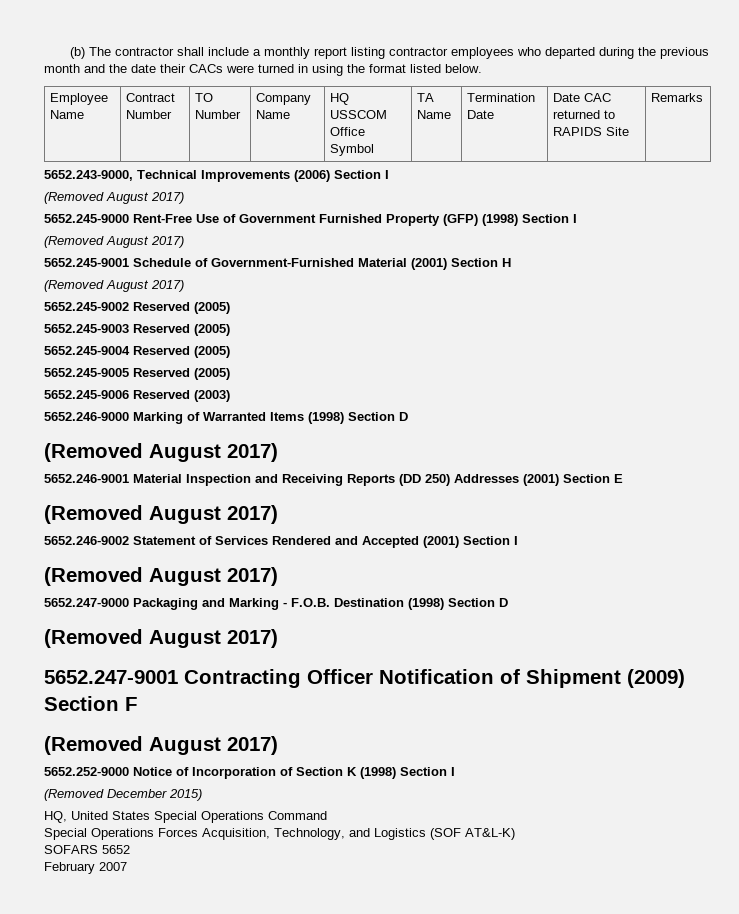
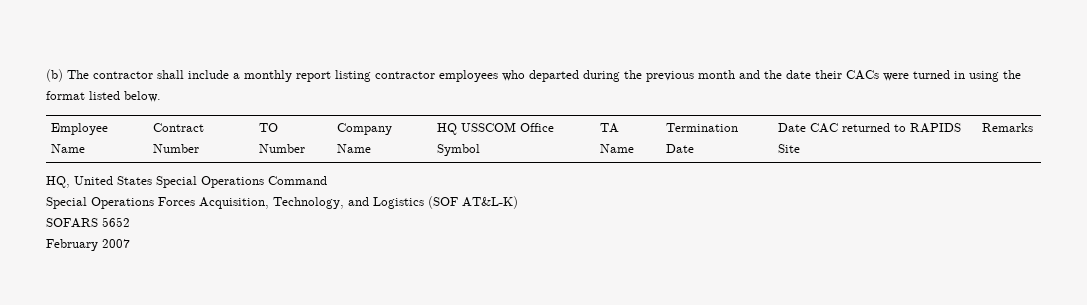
[44,170,389,182] [44,192,184,204] [44,214,577,226] [44,236,184,248] [44,258,511,270] [44,280,184,292] [44,302,230,314] [44,324,230,336] [44,346,230,358] [44,368,230,380] [44,390,230,402] [44,412,408,424] [44,443,278,462] [44,474,623,486] [44,505,278,524] [44,536,518,548] [44,567,278,586] [44,598,508,610] [44,629,278,648] [44,669,685,688] [44,696,138,711] [44,736,278,755] [44,767,455,779] [44,789,202,801] // 5652.243-9000, Technical Improvements (2006) Section I // (Removed August 2017) // 5652.245-9000 Rent-Free Use of Government Furnished Property (GFP) (1998) Section I // (Removed August 2017) // 5652.245-9001 Schedule of Government-Furnished Material (2001) Section H // (Removed August 2017) // 5652.245-9002 Reserved (2005) // 5652.245-9003 Reserved (2005) // 5652.245-9004 Reserved (2005) // 5652.245-9005 Reserved (2005) // 5652.245-9006 Reserved (2003) // 5652.246-9000 Marking of Warranted Items (1998) Section D // (Removed August 2017) // 5652.246-9001 Material Inspection and Receiving Reports (DD 250) Addresses (2001) Section E // (Removed August 2017) // 5652.246-9002 Statement of Services Rendered and Accepted (2001) Section I // (Removed August 2017) // 5652.247-9000 Packaging and Marking - F.O.B. Destination (1998) Section D // (Removed August 2017) // 5652.247-9001 Contracting Officer Notification of Shipment (2009) Section F // (Removed August 2017) // 5652.252-9000 Notice of Incorporation of Section K (1998) Section I // (Removed December 2015) -> (1034, 127) none

